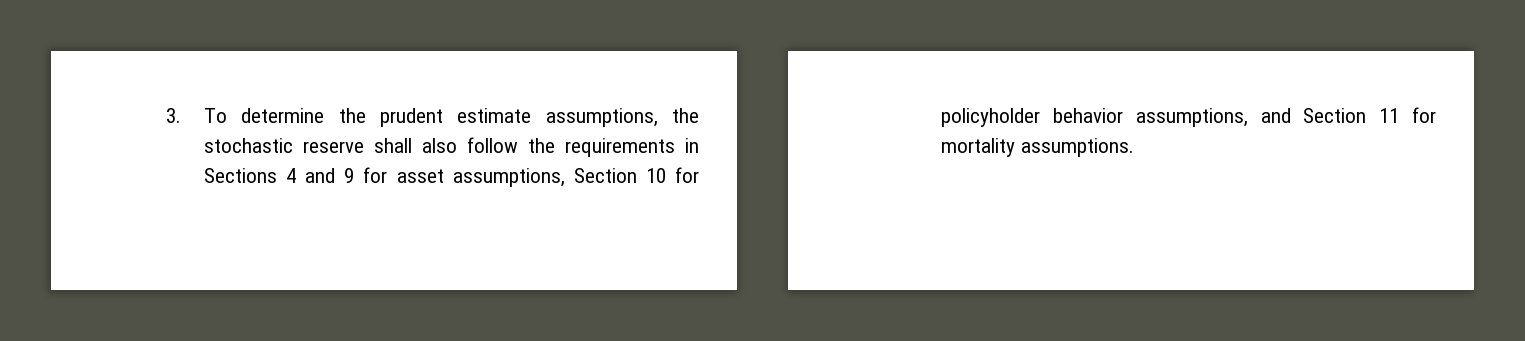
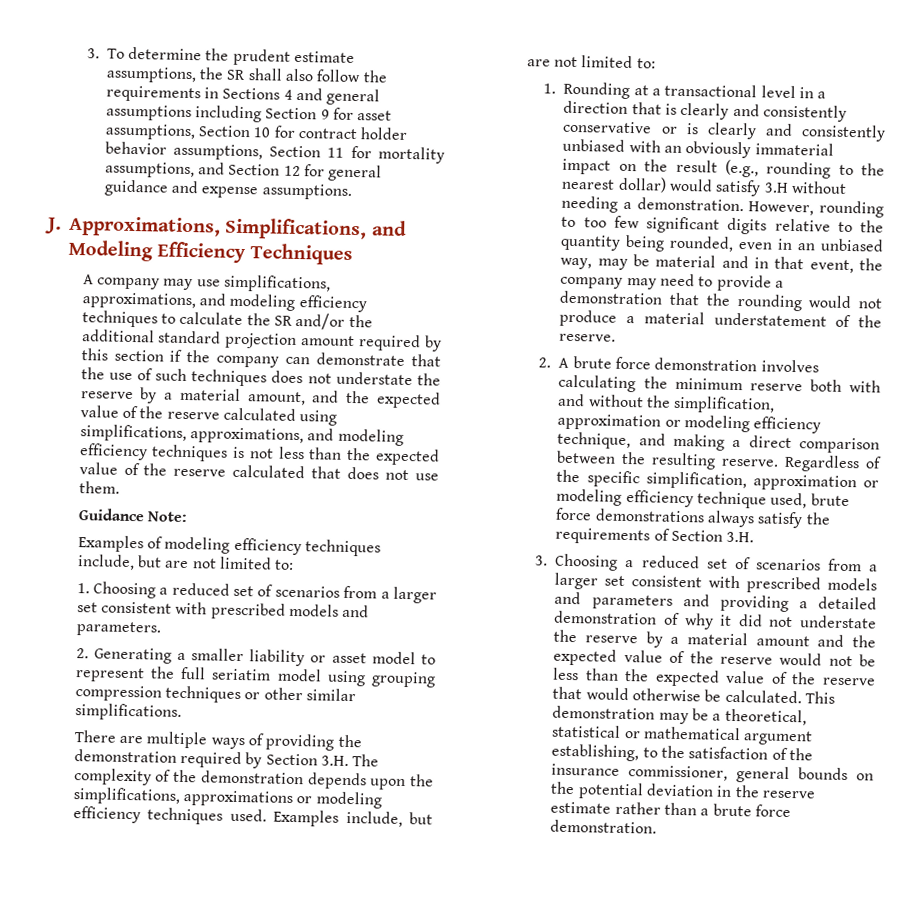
[204,138,365,153] stochastic reserve -> [226,69,247,81] SR
(336, 175) none -> [326,88,381,106] [105,104,318,123] general assumptions including Section
[941,108,1041,127] policyholder -> [297,127,409,140] contract holder
[1260,108,1291,123] and -> (263, 152) none
[1020,138,1134,157] assumptions. -> [104,161,383,182] [103,179,352,200] [45,215,407,241] [68,239,353,265] [82,274,331,293] [81,292,367,313] [81,310,373,330] [81,329,443,352] [80,348,441,368] [80,367,442,387] [80,387,442,409] [79,405,338,426] [79,424,404,446] [78,443,441,466] [78,462,440,481] [78,481,120,494] [77,508,188,523] [77,535,381,557] [76,554,295,571] [76,581,438,604] [76,601,370,620] [75,621,161,637] [75,647,437,667] [74,666,436,688] [74,685,356,704] [74,703,182,721] [73,730,362,751] [73,749,380,769] [73,768,434,791] [72,787,382,809] [72,805,434,827] [526,55,656,69] [543,81,827,100] [563,100,847,122] [562,120,886,142] [562,138,834,159] [562,158,885,179] [561,176,847,197] [561,195,884,218] [561,215,884,235] [560,234,884,252] [560,254,883,274] [560,273,784,292] [559,290,882,312] [559,309,882,328] [559,333,617,342] [538,356,819,373] [558,374,881,393] [558,393,776,414] [557,413,822,434] [557,431,880,454] [556,450,883,473] [556,469,879,492] [556,488,850,509] [555,507,831,529] [555,527,755,545] [535,553,878,572] [554,572,878,594] [554,591,877,612] [554,610,877,630] [553,629,876,648] [553,648,876,667] [553,667,876,687] [552,686,835,704] [552,705,807,726] [551,724,814,746] [551,743,813,762] [551,763,874,784] [550,781,816,800] [550,801,791,818] [550,819,658,834] assumptions, and Section 12 for general guidance and expense assumptions. // J. Approximations, Simplifications, and Modeling Efficiency Techniques // A company may use simplifications, approximations, and modeling efficiency techniques to calculate the SR and/or the additional standard projection amount required by this section if the company can demonstrate that the use of such techniques does not understate the reserve by a material amount, and the expected value of the reserve calculated using simplifications, approximations, and modeling efficiency techniques is not less than the expected value of the reserve calculated that does not use them. // Guidance Note: // Examples of modeling efficiency techniques include, but are not limited to: // 1. Choosing a reduced set of scenarios from a larger set consistent with prescribed models and parameters. // 2. Generating a smaller liability or asset model to represent the full seriatim model using grouping compression techniques or other similar simplifications. // There are multiple ways of providing the demonstration required by Section 3.H. The complexity of the demonstration depends upon the simplifications, approximations or modeling efficiency techniques used. Examples include, but are not limited to: // 1. Rounding at a transactional level in a direction that is clearly and consistently conservative or is clearly and consistently unbiased with an obviously immaterial impact on the result (e.g., rounding to the nearest dollar) would satisfy 3.H without needing a demonstration. However, rounding to too few significant digits relative to the quantity being rounded, even in an unbiased way, may be material and in that event, the company may need to provide a demonstration that the rounding would not produce a material understatement of the reserve. // 2. A brute force demonstration involves calculating the minimum reserve both with and without the simplification, approximation or modeling efficiency technique, and making a direct comparison between the resulting reserve. Regardless of the specific simplification, approximation or modeling efficiency technique used, brute force demonstrations always satisfy the requirements of Section 3.H. // 3. Choosing a reduced set of scenarios from a larger set consistent with prescribed models and parameters and providing a detailed demonstration of why it did not understate the reserve by a material amount and the expected value of the reserve would not be less than the expected value of the reserve that would otherwise be calculated. This demonstration may be a theoretical, statistical or mathematical argument establishing, to the satisfaction of the insurance commissioner, general bounds on the potential deviation in the reserve estimate rather than a brute force demonstration.

